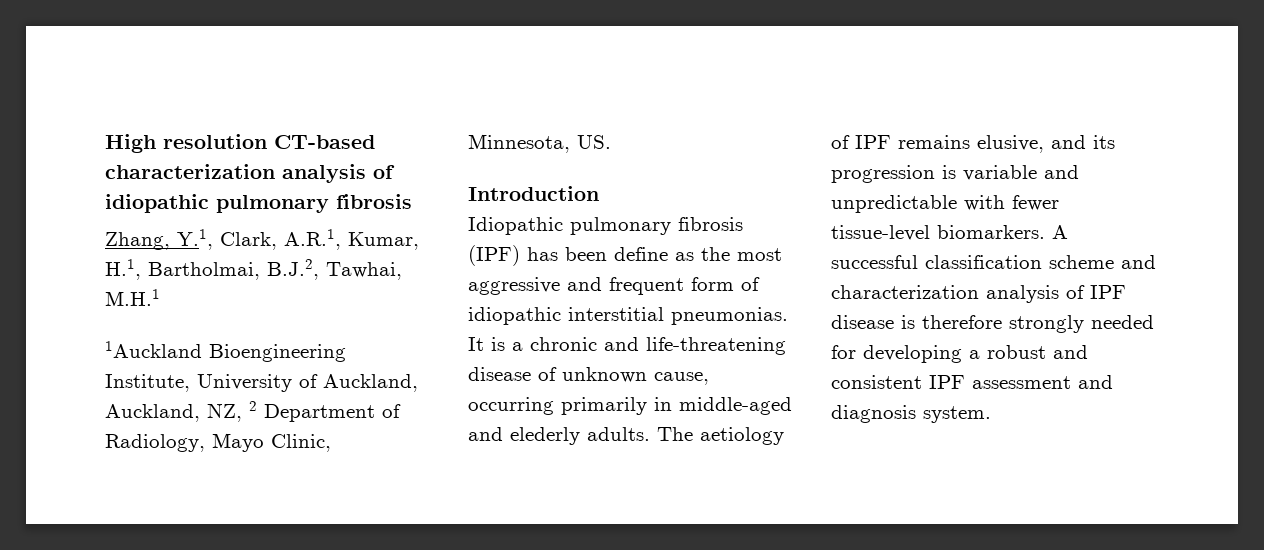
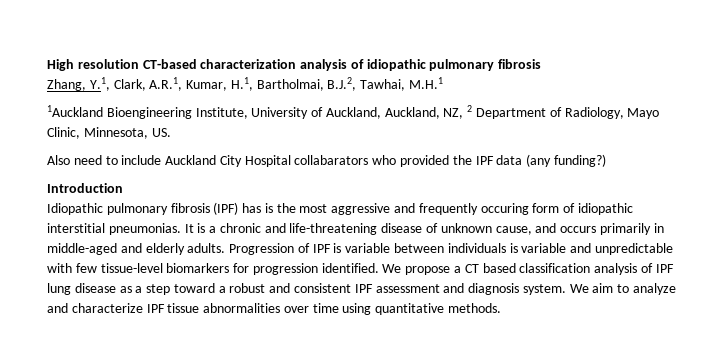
(611, 142) none -> [47,154,606,167] // Also need to include Auckland City Hospital collabarators who provided the IPF data (any funding?)
[565,247,694,261] been define as -> [264,203,273,213] is
[609,277,684,295] frequent -> [418,203,529,215] frequently occuring
[468,397,554,415] occurring -> [535,223,597,233] and occurs
[510,427,784,445] [831,135,1115,153] [831,165,935,183] elederly adults. The aetiology of IPF remains elusive, and its progression -> [145,243,506,255] elderly adults. Progression of IPF is variable between individuals
[1012,195,1059,211] [831,225,1068,241] [831,255,1156,269] [831,285,1126,303] [831,315,1154,333] [831,345,962,363] fewer tissue-level biomarkers. A successful classification scheme and characterization analysis of IPF disease is therefore strongly needed for developing -> [75,263,674,275] [47,283,215,295] few tissue-level biomarkers for progression identified. We propose a CT based classification analysis of IPF lung disease as a step toward
(991, 414) none -> [569,283,677,295] [47,303,502,315] We aim to analyze and characterize IPF tissue abnormalities over time using quantitative methods.

